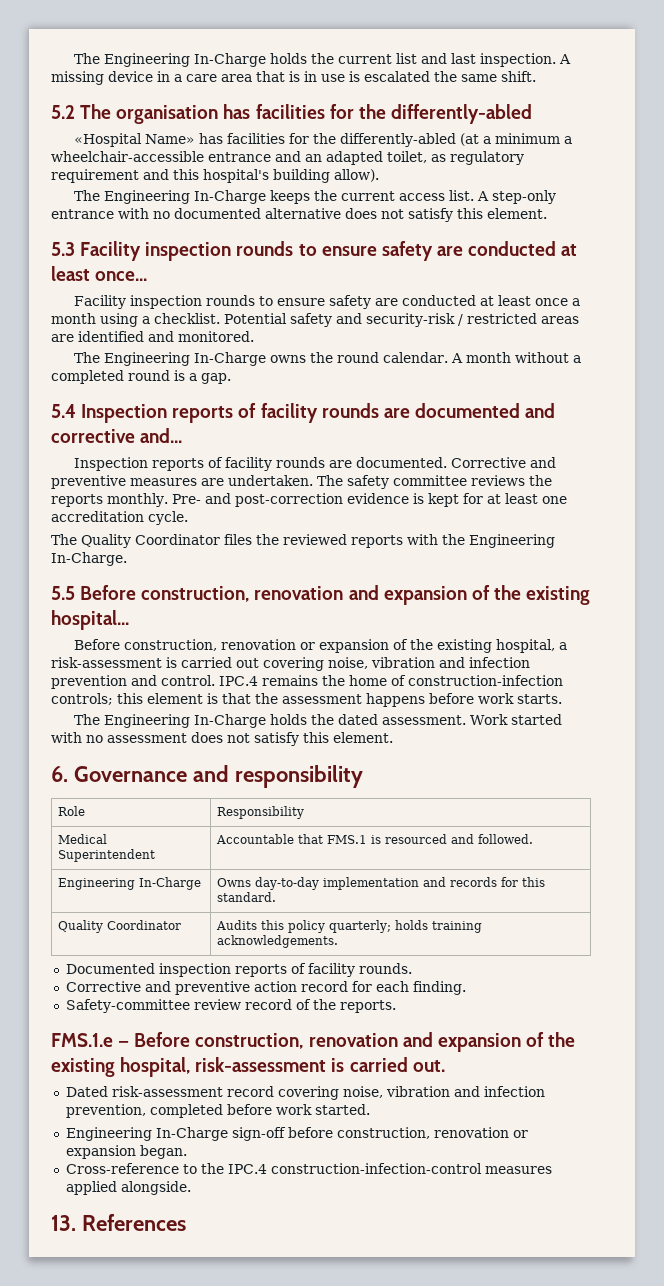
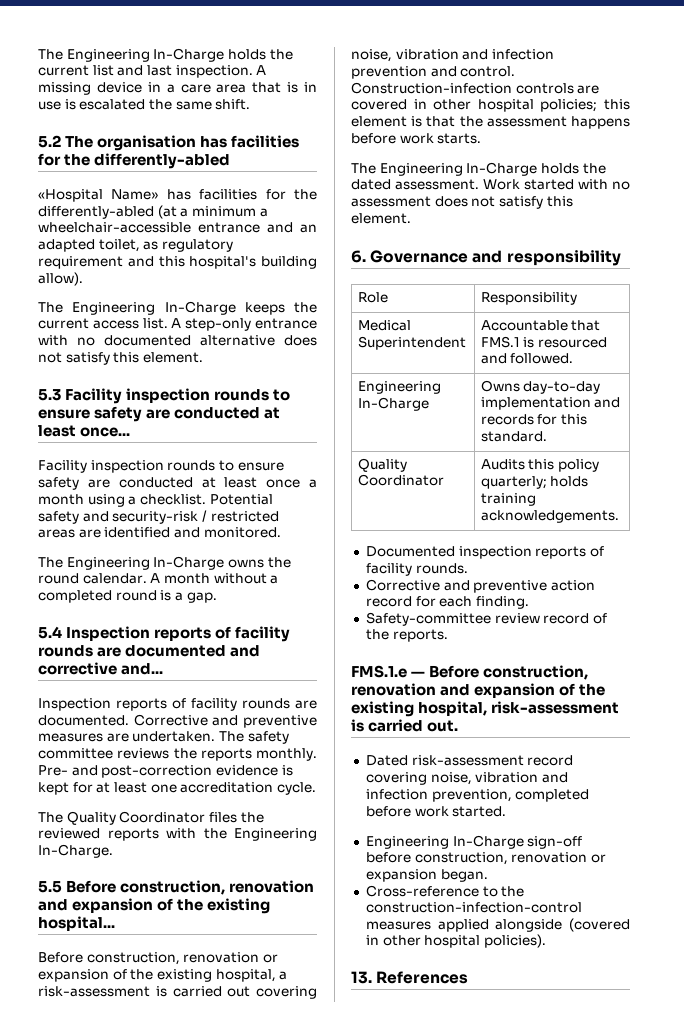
[219,675,563,686] [51,693,113,705] IPC.4 remains the home of construction-infection controls; -> [351,82,600,94] [351,99,598,112] Construction-infection controls are covered in other hospital policies;
[227,1164,267,1174] IPC.4 -> (525, 891) none
[120,1181,191,1195] alongside. -> [495,918,630,932] [365,934,546,948] alongside (covered in other hospital policies).

